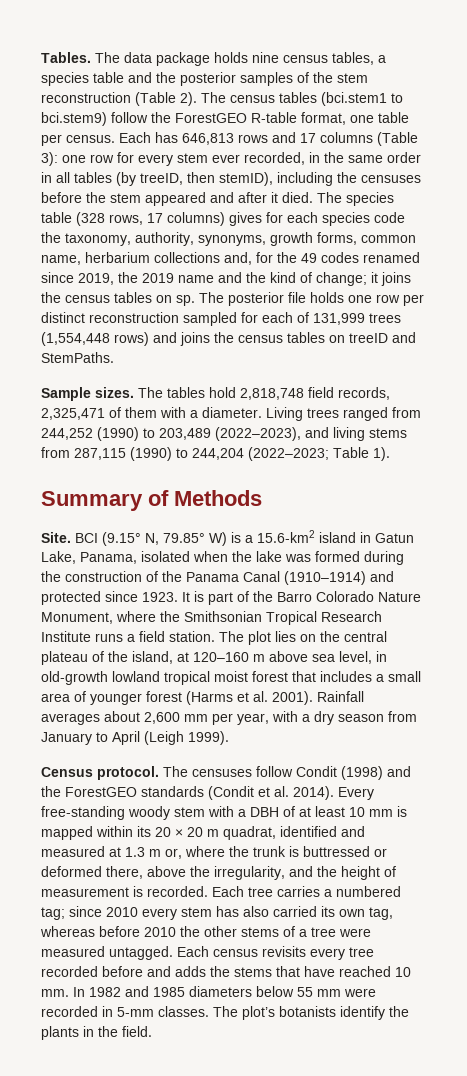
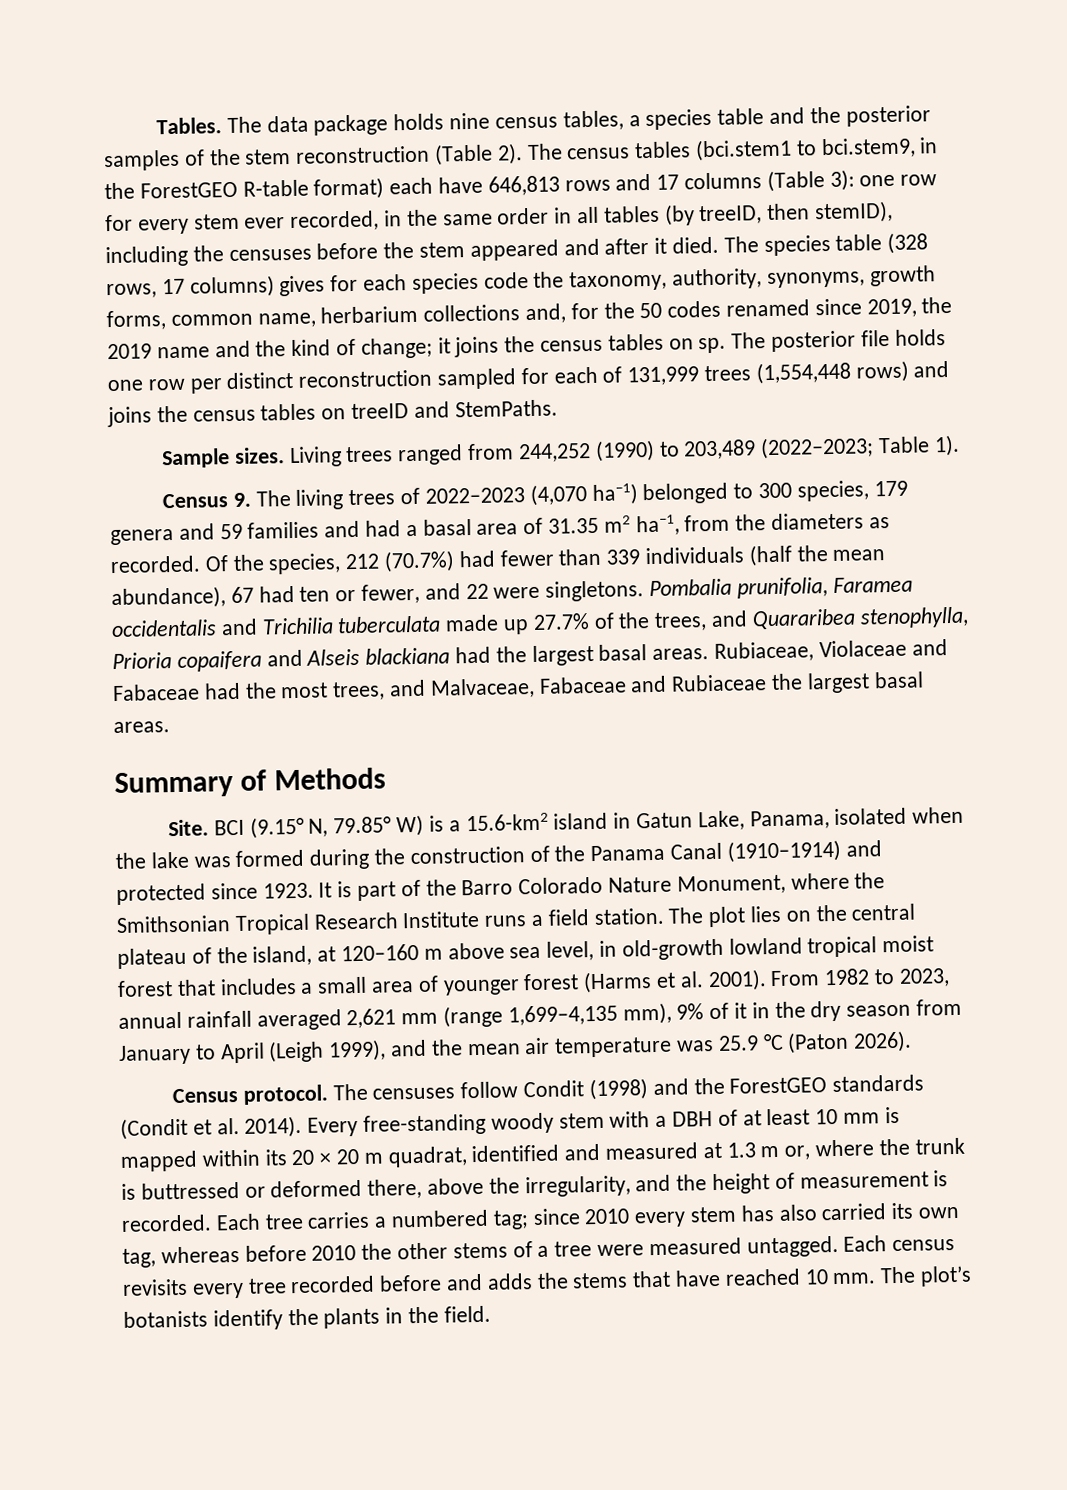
[41,112,148,126] bci.stem9) follow -> [820,137,939,159] bci.stem9, in
[301,112,409,125] [41,132,178,146] format, one table per census. Each has -> [313,176,484,200] format) each have
[301,253,317,263] 49 -> [639,302,663,319] 50
[138,387,390,400] [41,407,262,420] The tables hold 2,818,748 field records, 2,325,471 of them with a diameter. -> (285, 455) none
[215,427,407,441] [41,447,390,461] (2022–2023), and living stems from 287,115 (1990) to 244,204 (2022–2023; Table 1). -> [760,434,960,460] [162,480,908,510] [110,512,890,546] [110,544,886,575] [111,576,913,610] [111,606,969,638] [112,639,948,672] [112,671,924,702] [113,721,170,734] (2022–2023; Table 1). // Census 9. The living trees of 2022–2023 (4,070 ha−1) belonged to 300 species, 179 genera and 59 families and had a basal area of 31.35 m2 ha−1, from the diameters as recorded. Of the species, 212 (70.7%) had fewer than 339 individuals (half the mean abundance), 67 had ten or fewer, and 22 were singletons. Pombalia prunifolia, Faramea occidentalis and Trichilia tuberculata made up 27.7% of the trees, and Quararibea stenophylla, Prioria copaifera and Alseis blackiana had the largest basal areas. Rubiaceae, Violaceae and Fabaceae had the most trees, and Malvaceae, Fabaceae and Rubiaceae the largest basal areas.
[317,691,364,702] [41,711,310,725] Rainfall averages about 2,600 mm per year, with a -> [770,968,950,987] [118,1001,806,1031] From 1982 to 2023, annual rainfall averaged 2,621 mm (range 1,699–4,135 mm), 9% of it in the
[188,731,229,745] 1999). -> [328,1030,913,1062] 1999), and the mean air temperature was 25.9 °C (Paton 2026).
[73,986,376,997] [41,1006,209,1017] In 1982 and 1985 diameters below 55 mm were recorded in 5-mm classes. -> (877, 1278) none

